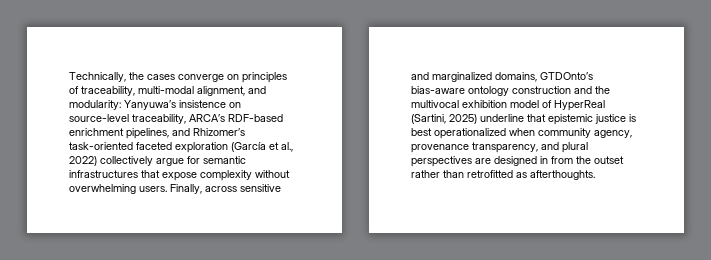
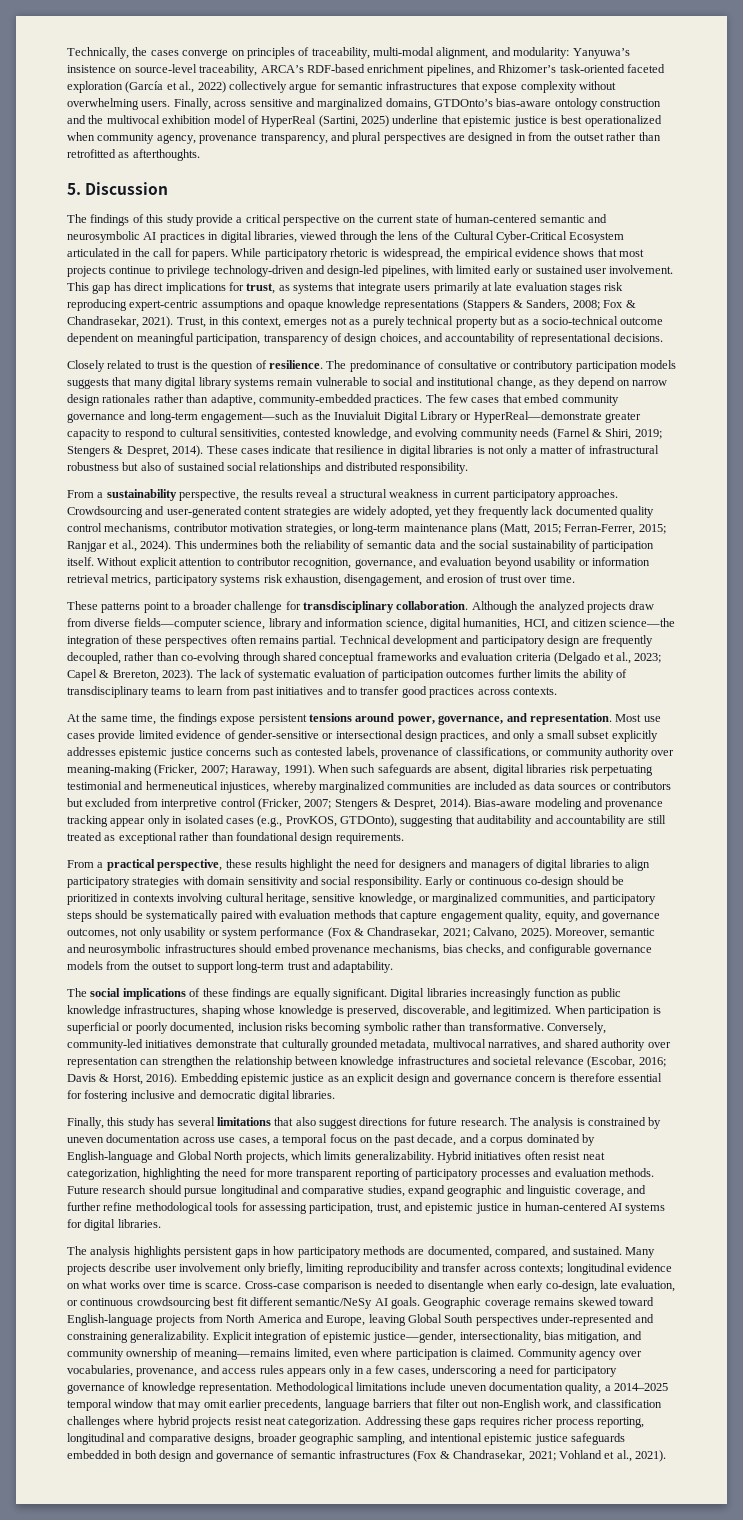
(595, 175) none -> [67,182,169,195] [67,214,607,226] [67,231,625,243] [67,248,644,260] [67,265,674,277] [67,282,624,294] [67,299,636,311] [67,316,664,328] [67,333,663,345] [67,360,676,372] [67,377,668,389] [67,394,619,406] [67,411,642,423] [67,428,662,440] [67,445,659,457] [67,462,469,474] [67,489,618,501] [67,506,654,518] [67,523,666,535] [67,540,655,552] [67,557,650,569] [67,574,575,586] [67,601,655,613] [67,618,675,630] [67,635,653,647] [67,652,662,664] [67,669,627,681] [67,686,557,698] [67,713,661,725] [67,730,658,742] [67,747,675,759] [67,764,653,776] [67,781,671,793] [67,798,664,810] [67,815,666,827] [67,832,404,844] [67,859,651,871] [67,876,624,888] [67,893,656,905] [67,910,661,922] [67,927,656,939] [67,944,653,956] [67,961,394,973] [67,988,622,1000] [67,1005,661,1017] [67,1022,607,1034] [67,1039,671,1051] [67,1056,666,1068] [67,1073,662,1085] [67,1090,336,1102] [67,1117,662,1129] [67,1134,595,1146] [67,1151,605,1163] [67,1168,654,1180] [67,1185,646,1197] [67,1202,666,1214] [67,1219,161,1231] [67,1246,656,1258] [67,1263,672,1275] [67,1280,676,1292] [67,1297,654,1309] [67,1314,654,1326] [67,1331,642,1343] [67,1348,642,1360] [67,1365,617,1377] [67,1382,669,1394] [67,1399,662,1411] [67,1416,644,1428] [67,1433,626,1445] [67,1450,666,1462] // 5. Discussion // The findings of this study provide a critical perspective on the current state of human-centered semantic and neurosymbolic AI practices in digital libraries, viewed through the lens of the Cultural Cyber-Critical Ecosystem articulated in the call for papers. While participatory rhetoric is widespread, the empirical evidence shows that most projects continue to privilege technology-driven and design-led pipelines, with limited early or sustained user involvement. This gap has direct implications for trust, as systems that integrate users primarily at late evaluation stages risk reproducing expert-centric assumptions and opaque knowledge representations (Stappers & Sanders, 2008; Fox & Chandrasekar, 2021). Trust, in this context, emerges not as a purely technical property but as a socio-technical outcome dependent on meaningful participation, transparency of design choices, and accountability of representational decisions. // Closely related to trust is the question of resilience. The predominance of consultative or contributory participation models suggests that many digital library systems remain vulnerable to social and institutional change, as they depend on narrow design rationales rather than adaptive, community-embedded practices. The few cases that embed community governance and long-term engagement—such as the Inuvialuit Digital Library or HyperReal—demonstrate greater capacity to respond to cultural sensitivities, contested knowledge, and evolving community needs (Farnel & Shiri, 2019; Stengers & Despret, 2014). These cases indicate that resilience in digital libraries is not only a matter of infrastructural robustness but also of sustained social relationships and distributed responsibility. // From a sustainability perspective, the results reveal a structural weakness in current participatory approaches. Crowdsourcing and user-generated content strategies are widely adopted, yet they frequently lack documented quality control mechanisms, contributor motivation strategies, or long-term maintenance plans (Matt, 2015; Ferran-Ferrer, 2015; Ranjgar et al., 2024). This undermines both the reliability of semantic data and the social sustainability of participation itself. Without explicit attention to contributor recognition, governance, and evaluation beyond usability or information retrieval metrics, participatory systems risk exhaustion, disengagement, and erosion of trust over time. // These patterns point to a broader challenge for transdisciplinary collaboration. Although the analyzed projects draw from diverse fields—computer science, library and information science, digital humanities, HCI, and citizen science—the integration of these perspectives often remains partial. Technical development and participatory design are frequently decoupled, rather than co-evolving through shared conceptual frameworks and evaluation criteria (Delgado et al., 2023; Capel & Brereton, 2023). The lack of systematic evaluation of participation outcomes further limits the ability of transdisciplinary teams to learn from past initiatives and to transfer good practices across contexts. // At the same time, the findings expose persistent tensions around power, governance, and representation. Most use cases provide limited evidence of gender-sensitive or intersectional design practices, and only a small subset explicitly addresses epistemic justice concerns such as contested labels, provenance of classifications, or community authority over meaning-making (Fricker, 2007; Haraway, 1991). When such safeguards are absent, digital libraries risk perpetuating testimonial and hermeneutical injustices, whereby marginalized communities are included as data sources or contributors but excluded from interpretive control (Fricker, 2007; Stengers & Despret, 2014). Bias-aware modeling and provenance tracking appear only in isolated cases (e.g., ProvKOS, GTDOnto), suggesting that auditability and accountability are still treated as exceptional rather than foundational design requirements. // From a practical perspective, these results highlight the need for designers and managers of digital libraries to align participatory strategies with domain sensitivity and social responsibility. Early or continuous co-design should be prioritized in contexts involving cultural heritage, sensitive knowledge, or marginalized communities, and participatory steps should be systematically paired with evaluation methods that capture engagement quality, equity, and governance outcomes, not only usability or system performance (Fox & Chandrasekar, 2021; Calvano, 2025). Moreover, semantic and neurosymbolic infrastructures should embed provenance mechanisms, bias checks, and configurable governance models from the outset to support long-term trust and adaptability. // The social implications of these findings are equally significant. Digital libraries increasingly function as public knowledge infrastructures, shaping whose knowledge is preserved, discoverable, and legitimized. When participation is superficial or poorly documented, inclusion risks becoming symbolic rather than transformative. Conversely, community-led initiatives demonstrate that culturally grounded metadata, multivocal narratives, and shared authority over representation can strengthen the relationship between knowledge infrastructures and societal relevance (Escobar, 2016; Davis & Horst, 2016). Embedding epistemic justice as an explicit design and governance concern is therefore essential for fostering inclusive and democratic digital libraries. // Finally, this study has several limitations that also suggest directions for future research. The analysis is constrained by uneven documentation across use cases, a temporal focus on the past decade, and a corpus dominated by English-language and Global North projects, which limits generalizability. Hybrid initiatives often resist neat categorization, highlighting the need for more transparent reporting of participatory processes and evaluation methods. Future research should pursue longitudinal and comparative studies, expand geographic and linguistic coverage, and further refine methodological tools for assessing participation, trust, and epistemic justice in human-centered AI systems for digital libraries. // The analysis highlights persistent gaps in how participatory methods are documented, compared, and sustained. Many projects describe user involvement only briefly, limiting reproducibility and transfer across contexts; longitudinal evidence on what works over time is scarce. Cross-case comparison is needed to disentangle when early co-design, late evaluation, or continuous crowdsourcing best fit different semantic/NeSy AI goals. Geographic coverage remains skewed toward English-language projects from North America and Europe, leaving Global South perspectives under-represented and constraining generalizability. Explicit integration of epistemic justice—gender, intersectionality, bias mitigation, and community ownership of meaning—remains limited, even where participation is claimed. Community agency over vocabularies, provenance, and access rules appears only in a few cases, underscoring a need for participatory governance of knowledge representation. Methodological limitations include uneven documentation quality, a 2014–2025 temporal window that may omit earlier precedents, language barriers that filter out non-English work, and classification challenges where hybrid projects resist neat categorization. Addressing these gaps requires richer process reporting, longitudinal and comparative designs, broader geographic sampling, and intentional epistemic justice safeguards embedded in both design and governance of semantic infrastructures (Fox & Chandrasekar, 2021; Vohland et al., 2021).

